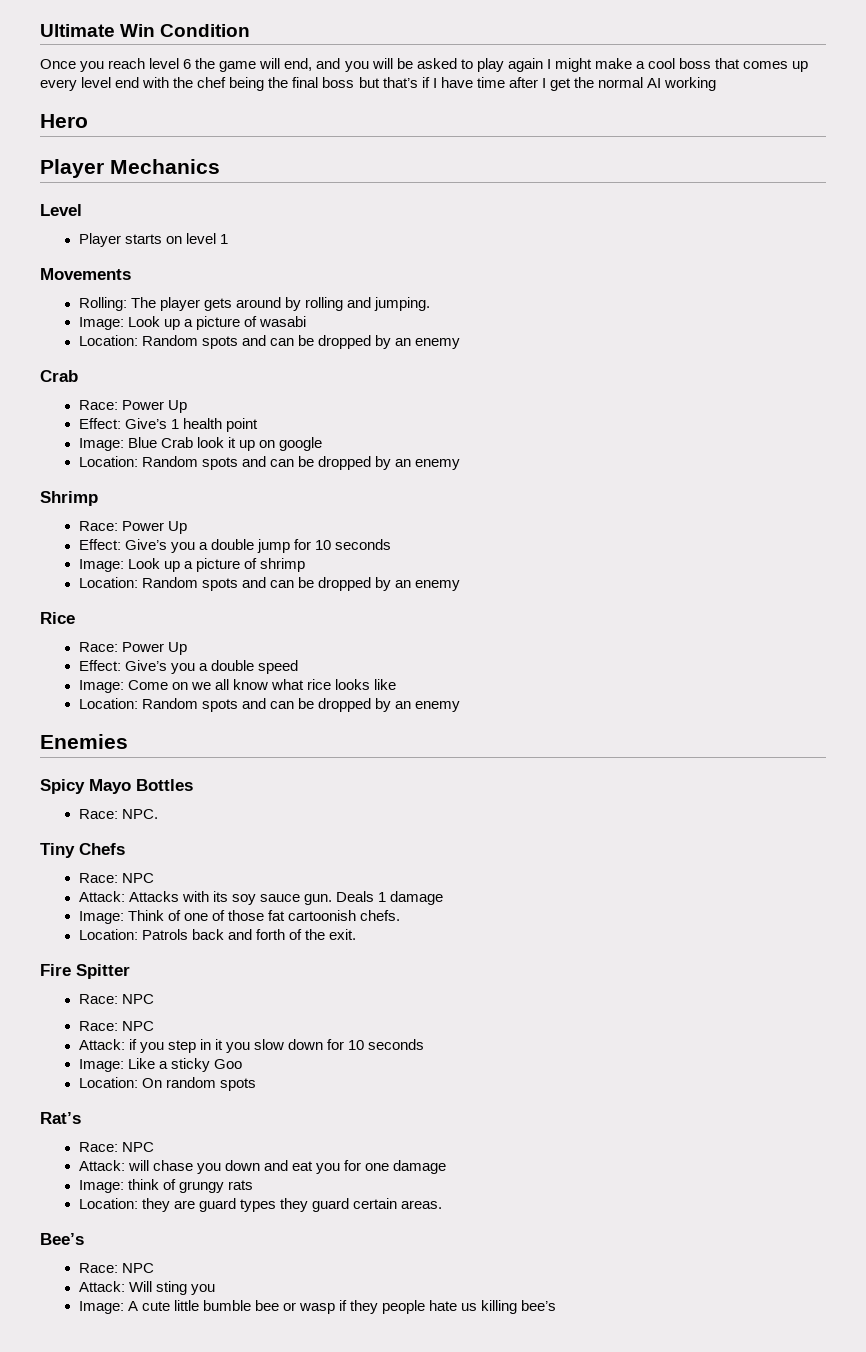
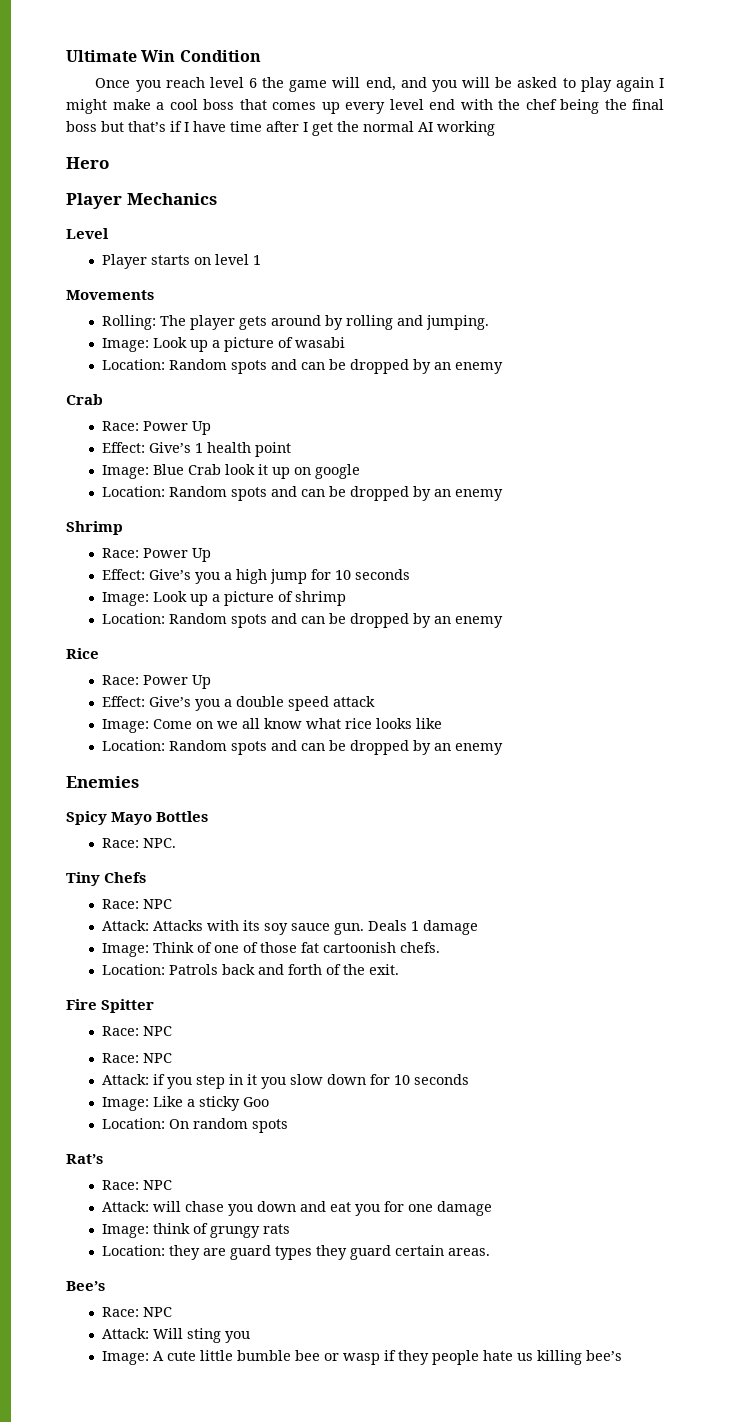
[210,539,254,550] double -> [235,569,267,584] high
(298, 667) none -> [332,696,375,707] attack

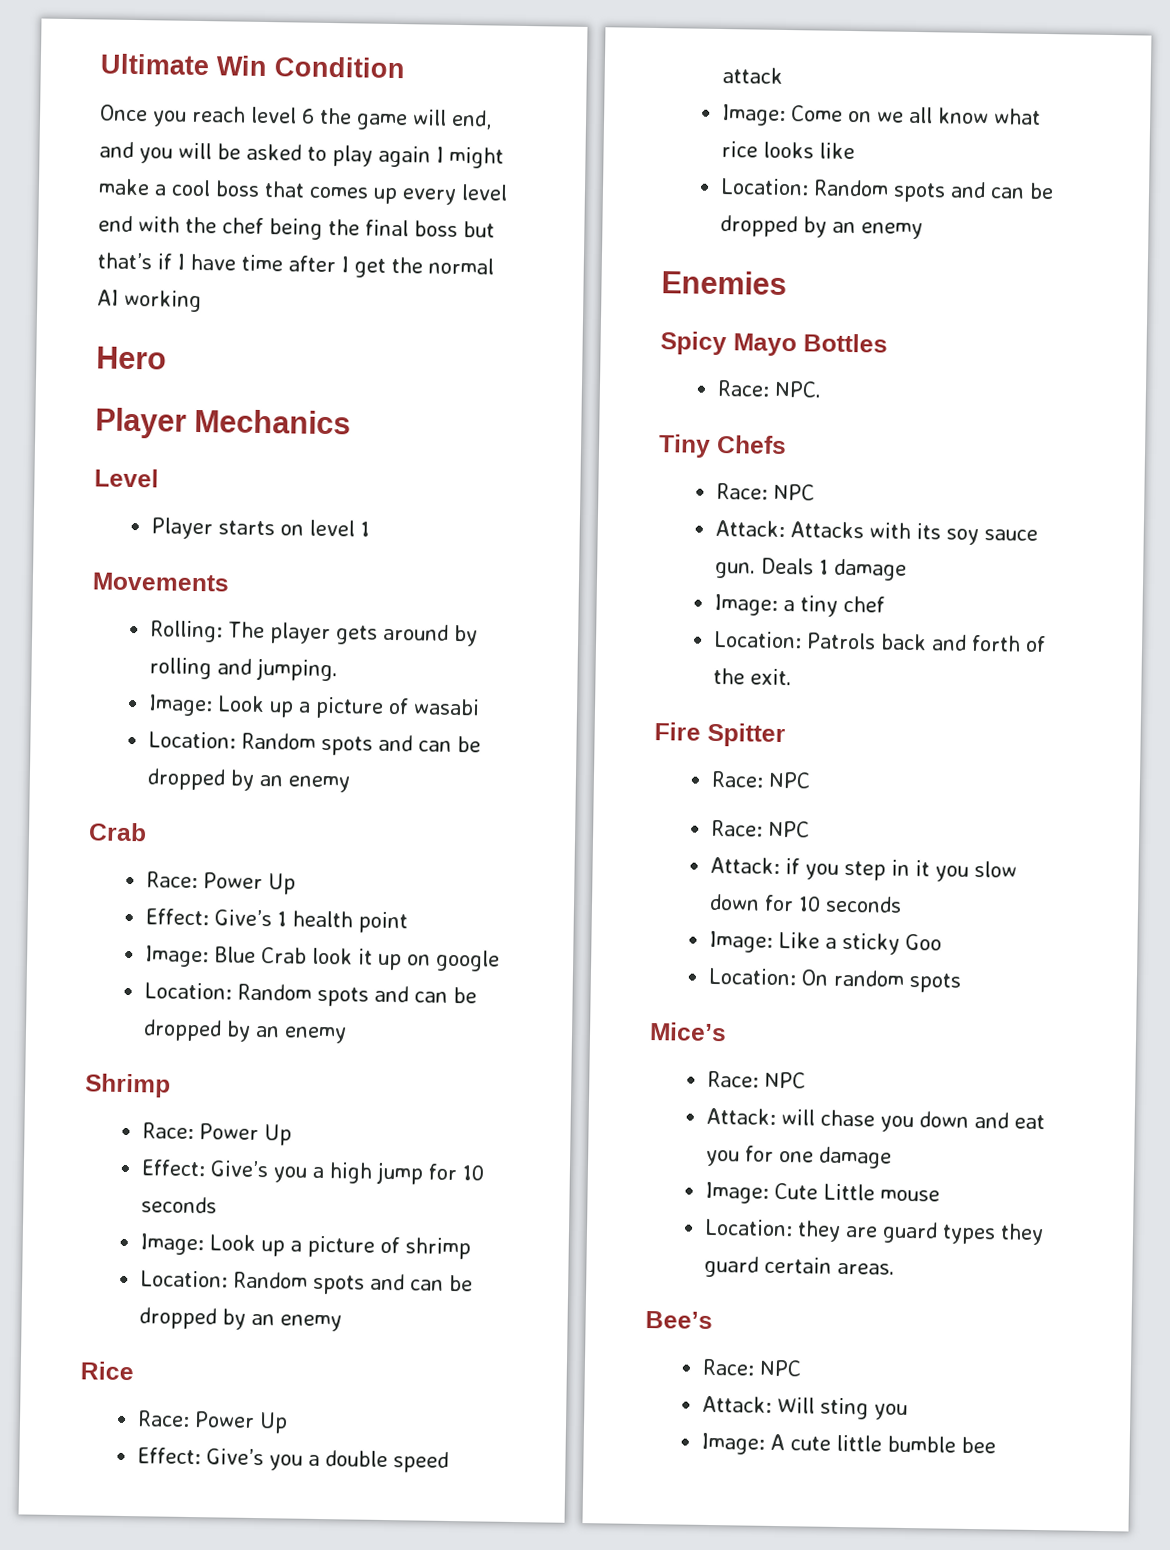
[152,942,440,953] Think of one of those fat cartoonish chefs. -> [783,595,886,617] a tiny chef
[66,1154,103,1164] Rat’s -> [649,1022,727,1042] Mice’s
[152,1223,290,1238] think of grungy rats -> [774,1182,941,1202] Cute Little mouse
[323,1350,622,1365] or wasp if they people hate us killing bee’s -> (997, 1445) none

